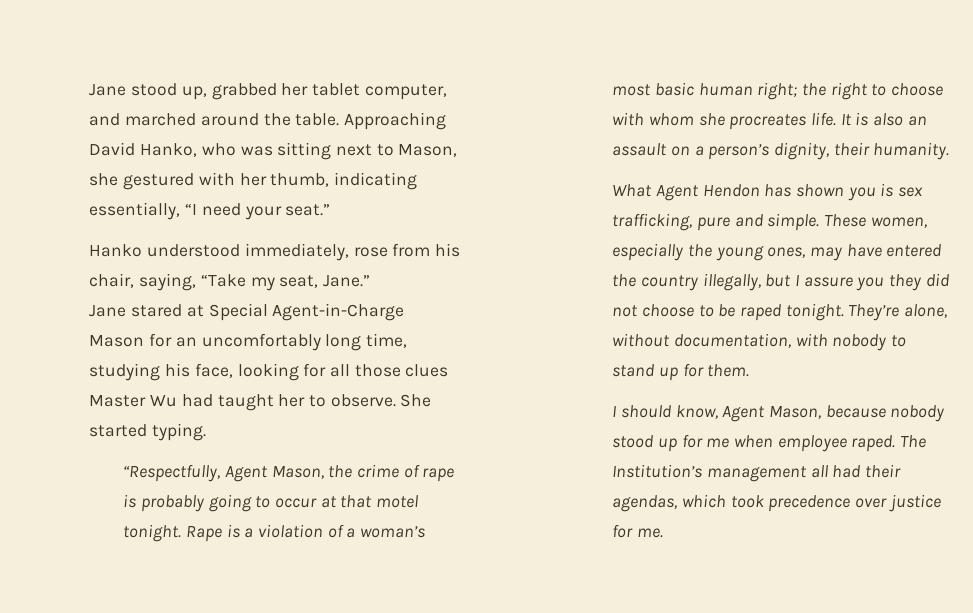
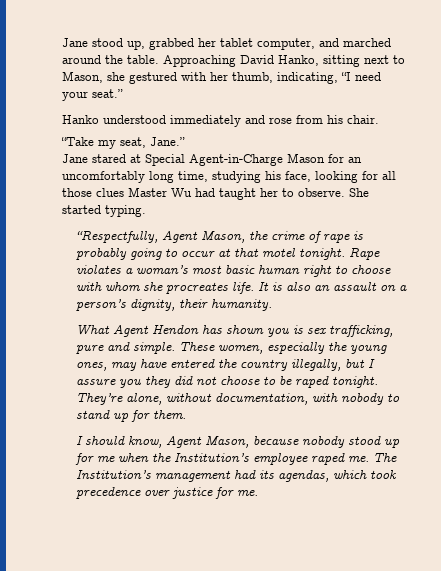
[201,143,273,156] who was -> (319, 60) none
[334,172,418,190] [89,202,181,220] indicating essentially, -> [276,72,338,84] indicating,
[244,243,349,261] immediately, -> [169,115,265,127] immediately and
[89,273,197,291] chair, saying, -> [346,115,379,124] chair. //
[226,524,344,538] is a violation of -> [76,265,122,274] violates
[757,82,826,100] right; the -> (301, 269) none
[777,435,927,452] [612,464,901,482] employee raped. The Institution’s management all had their -> [152,453,398,465] [76,470,275,482] the Institution’s employee raped me. The Institution’s management had its

